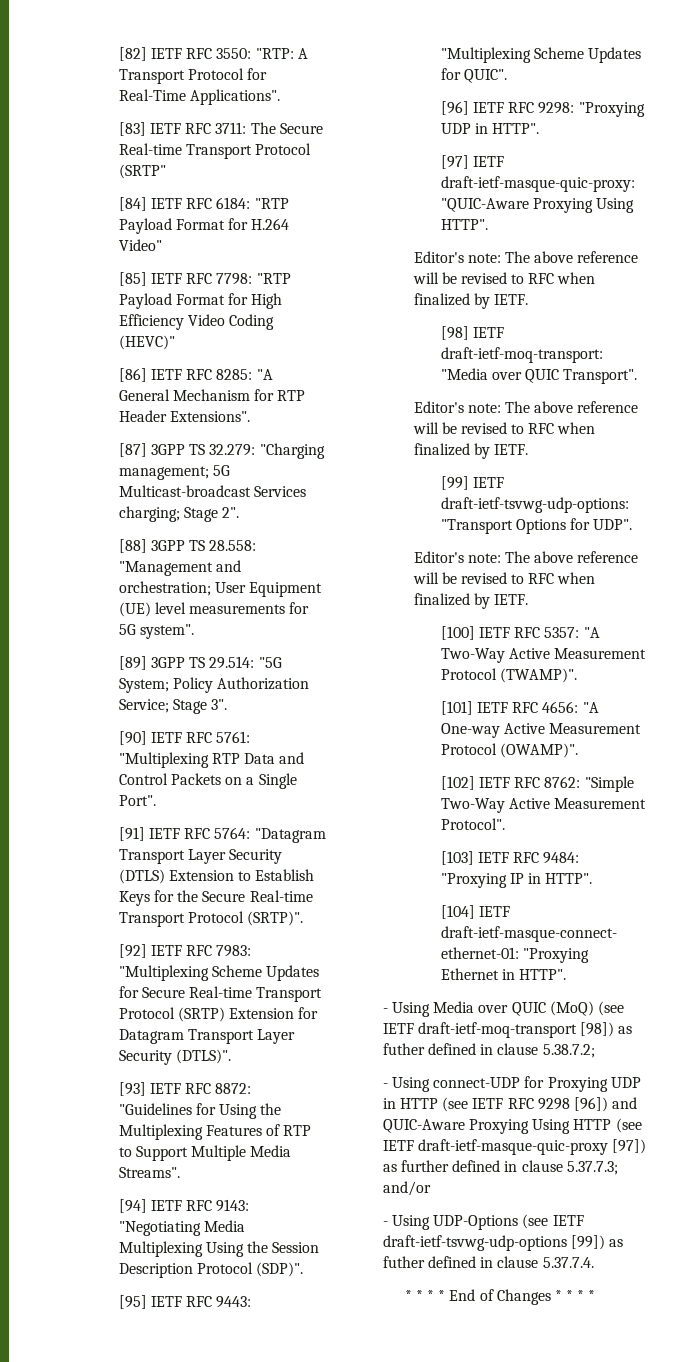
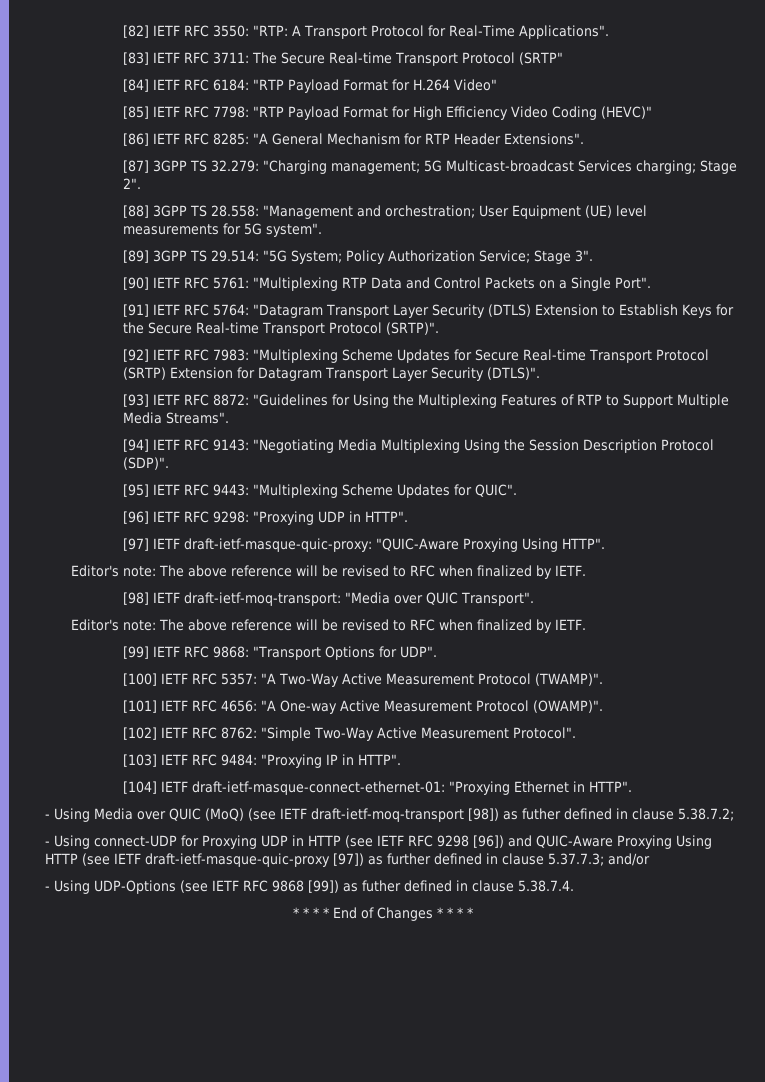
[440,497,629,513] draft-ietf-tsvwg-udp-options: -> [184,646,250,658] RFC 9868:
[413,551,639,563] [412,572,596,584] [413,593,528,609] // Editor's note: The above reference will be revised to RFC when finalized by IETF. -> (438, 652) none
[382,1235,567,1251] draft-ietf-tsvwg-udp-options -> [243,880,305,892] RFC 9868
[542,1257,594,1268] 5.37.7.4. -> [518,880,575,892] 5.38.7.4.

